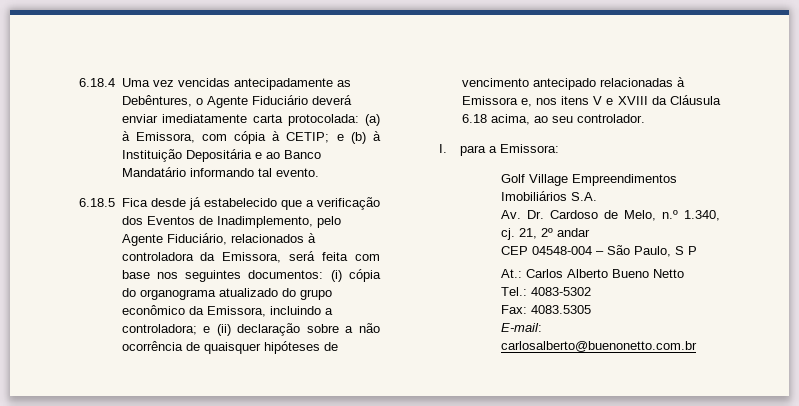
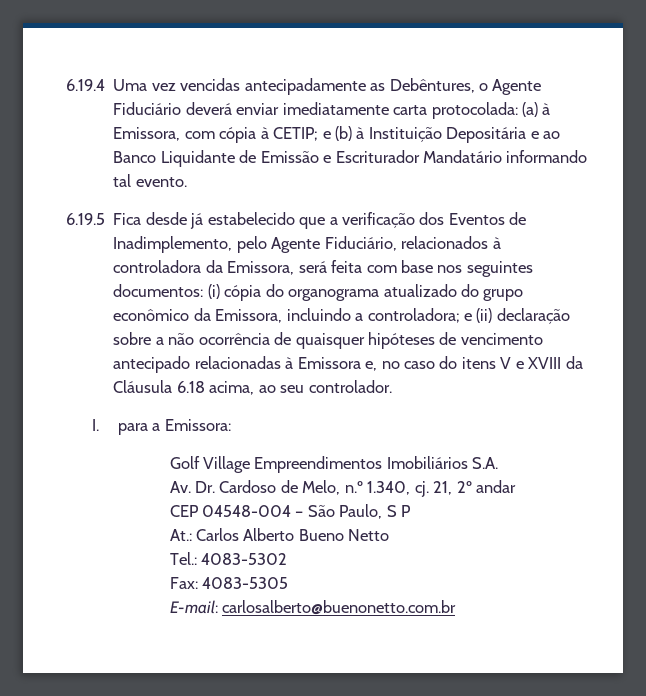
[79,78,115,87] 6.18.4 -> [66,79,105,91] 6.19.4
(321, 154) none -> [160,150,420,167] Liquidante de Emissão e Escriturador
[79,198,115,207] 6.18.5 -> [66,213,105,225] 6.19.5
[535,98,557,105] nos -> [381,356,458,369] no caso do
[530,305,591,314] 4083.5305 -> [202,577,289,589] 4083-5305

